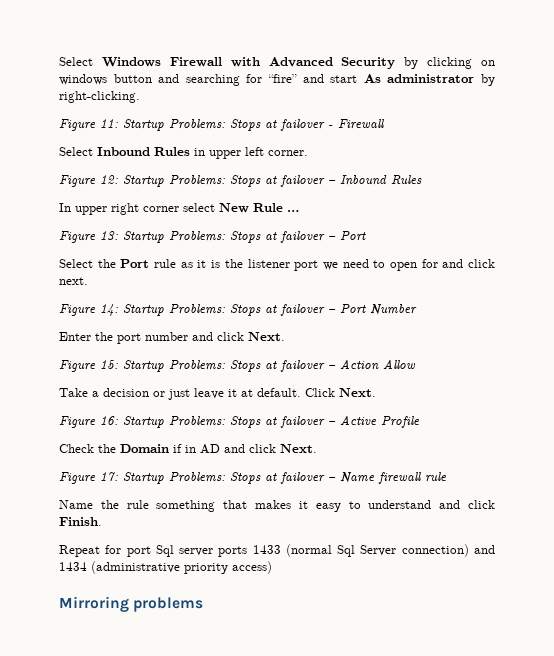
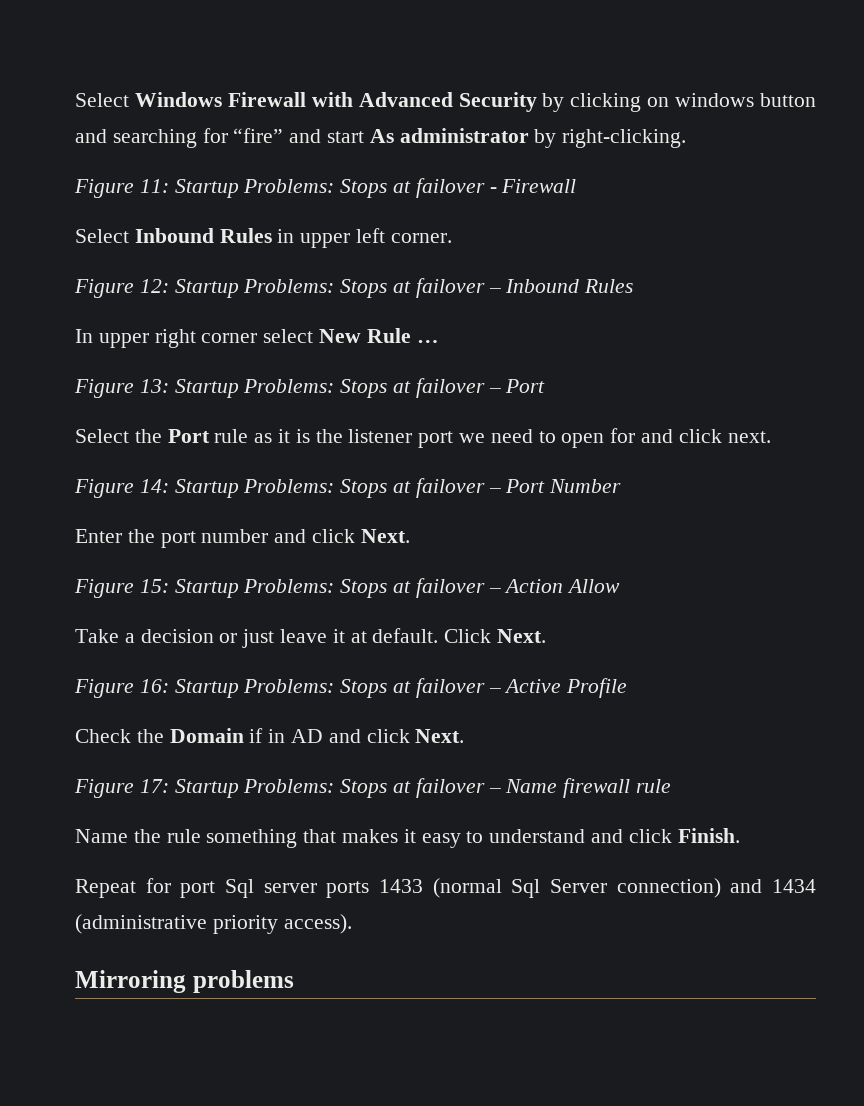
[232,561,272,574] access) -> [283,914,352,934] access).

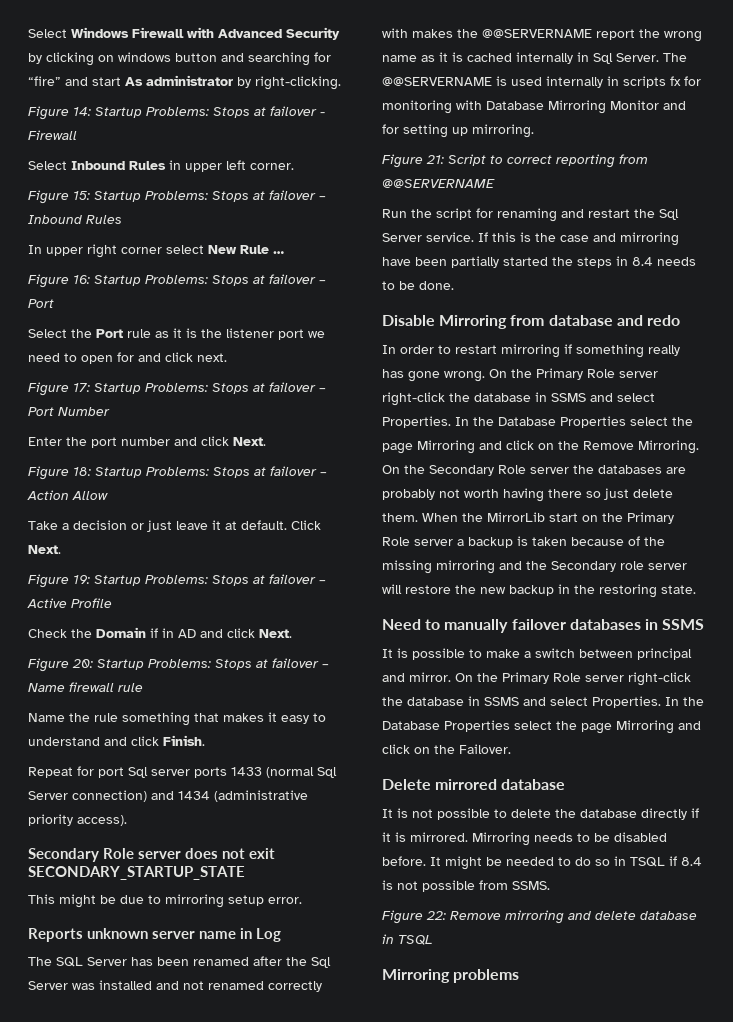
[139,179,169,193] 11: -> [73,107,91,116] 14:
[139,279,169,293] 12: -> [73,191,90,200] 15:
[139,379,169,393] 13: -> [73,275,90,284] 16:
[139,479,169,493] 14: -> [73,383,90,392] 17:
[139,579,169,593] 15: -> [73,467,91,476] 18:
[139,679,169,693] 16: -> [73,575,90,584] 19:
[139,779,169,793] 17: -> [72,659,93,668] 20:
(352, 924) none -> [28,848,275,862] [28,866,245,880] [28,894,302,908] [28,928,281,942] [28,956,331,968] [28,980,322,992] [382,28,702,42] [382,52,687,64] [382,76,701,88] [382,100,686,114] [382,124,534,138] [382,154,648,168] [382,179,495,188] [382,208,679,222] [382,232,679,246] [382,256,696,268] [382,281,454,290] [382,315,680,329] [382,344,680,358] [382,368,658,382] [382,392,655,406] [382,416,693,428] [382,440,699,454] [382,465,686,476] [382,488,673,502] [382,512,674,524] [382,536,665,548] [382,560,687,574] [382,584,696,598] [382,619,705,633] [382,648,692,660] [382,672,691,686] [382,696,704,708] [382,720,701,734] [382,744,511,754] [382,779,566,790] [382,808,699,820] [382,832,667,846] [382,856,702,870] [382,880,550,892] [382,910,697,924] [382,934,433,945] // Secondary Role server does not exit SECONDARY_STARTUP_STATE // This might be due to mirroring setup error. // Reports unknown server name in Log // The SQL Server has been renamed after the Sql Server was installed and not renamed correctly with makes the @@SERVERNAME report the wrong name as it is cached internally in Sql Server. The @@SERVERNAME is used internally in scripts fx for monitoring with Database Mirroring Monitor and for setting up mirroring. // Figure 21: Script to correct reporting from @@SERVERNAME // Run the script for renaming and restart the Sql Server service. If this is the case and mirroring have been partially started the steps in 8.4 needs to be done. // Disable Mirroring from database and redo // In order to restart mirroring if something really has gone wrong. On the Primary Role server right-click the database in SSMS and select Properties. In the Database Properties select the page Mirroring and click on the Remove Mirroring. On the Secondary Role server the databases are probably not worth having there so just delete them. When the MirrorLib start on the Primary Role server a backup is taken because of the missing mirroring and the Secondary role server will restore the new backup in the restoring state. // Need to manually failover databases in SSMS // It is possible to make a switch between principal and mirror. On the Primary Role server right-click the database in SSMS and select Properties. In the Database Properties select the page Mirroring and click on the Failover. // Delete mirrored database // It is not possible to delete the database directly if it is mirrored. Mirroring needs to be disabled before. It might be needed to do so in TSQL if 8.4 is not possible from SSMS. // Figure 22: Remove mirroring and delete database in TSQL

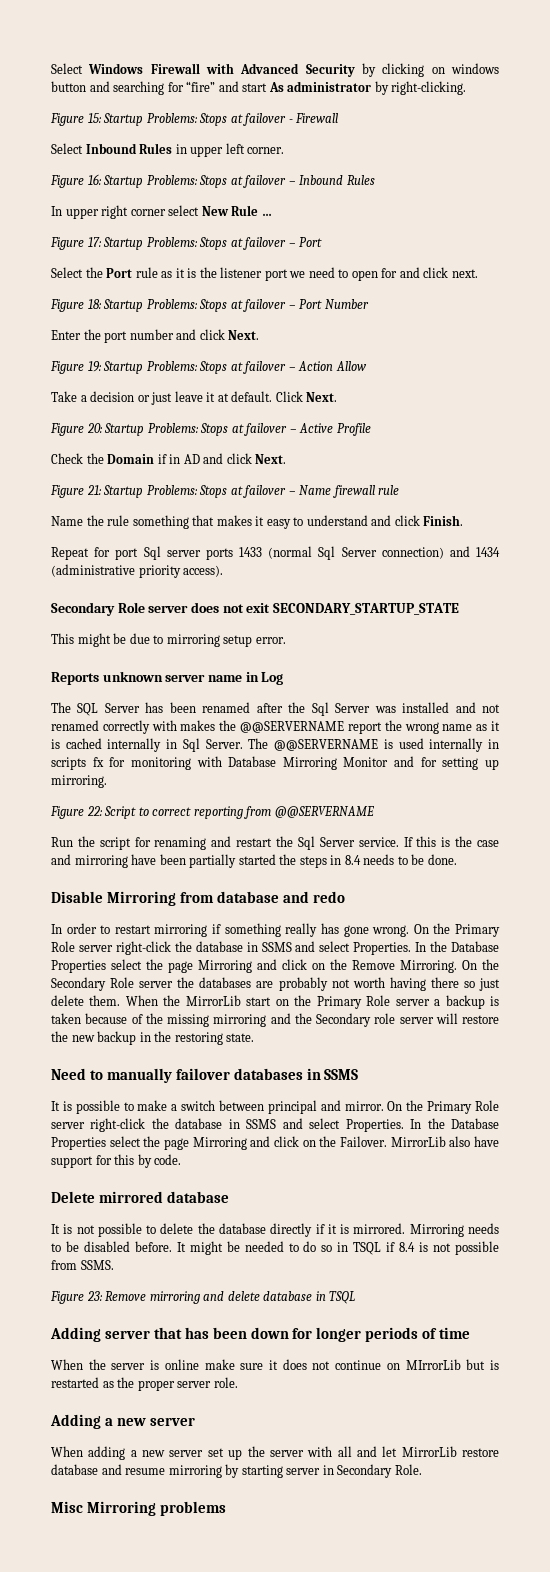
[73,107,91,116] 14: -> [87,113,102,123] 15:
[73,191,90,200] 15: -> [87,174,102,185] 16:
[73,275,90,284] 16: -> [87,237,102,247] 17:
[73,383,90,392] 17: -> [87,299,102,309] 18:
[73,467,91,476] 18: -> [87,361,102,372] 19:
[73,575,90,584] 19: -> [86,423,103,433] 20:
[72,659,93,668] 20: -> [86,485,102,495] 21:
[426,155,444,164] 21: -> [86,806,103,816] 22:
(511, 749) none -> [390,1136,500,1147] [51,1154,182,1168] MirrorLib also have support for this by code.
[426,911,446,920] 22: -> [86,1291,103,1301] 23:
(433, 940) none -> [50,1327,471,1342] [51,1359,500,1370] [51,1377,238,1391] [50,1414,195,1429] [51,1446,499,1460] [51,1464,422,1478] [51,1501,83,1513] Adding server that has been down for longer periods of time // When the server is online make sure it does not continue on MIrrorLib but is restarted as the proper server role. // Adding a new server // When adding a new server set up the server with all and let MirrorLib restore database and resume mirroring by starting server in Secondary Role. // Misc

